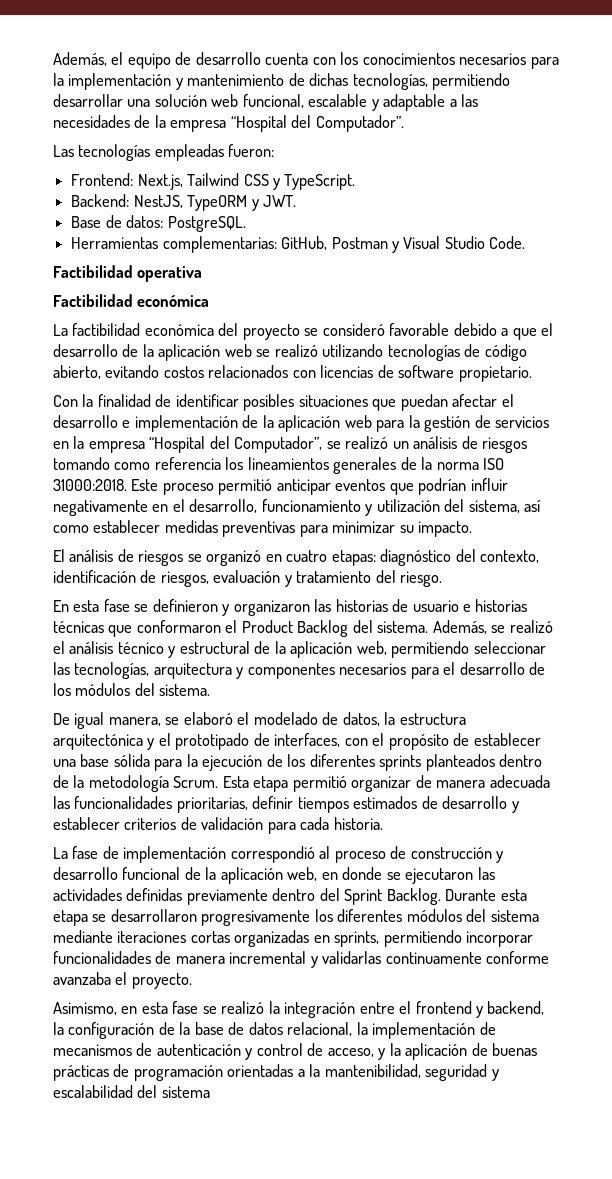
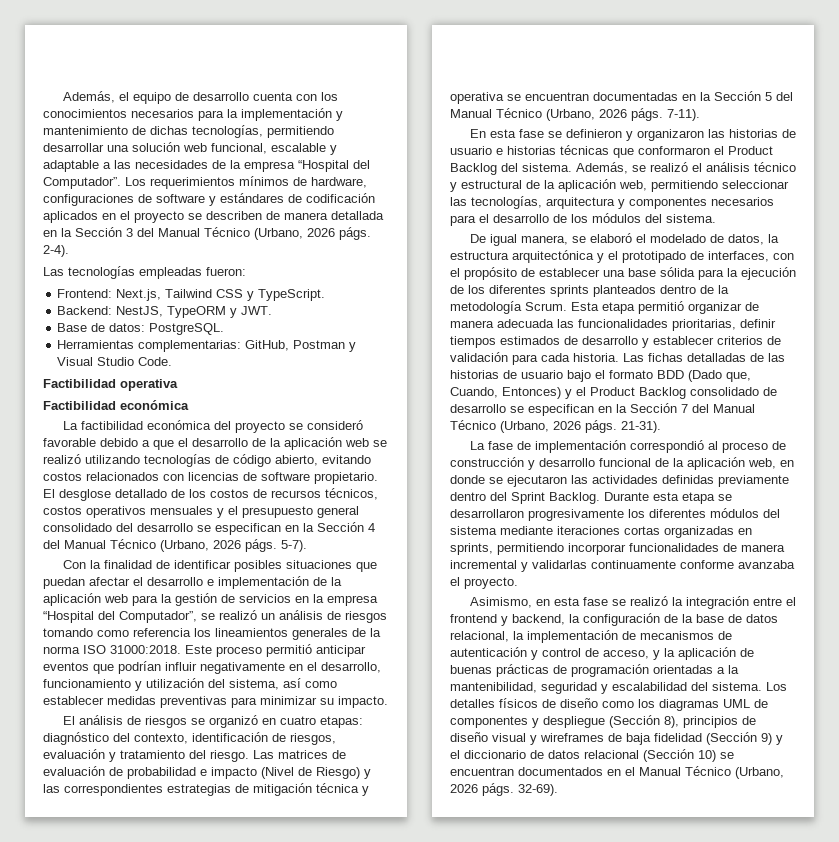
(404, 123) none -> [125,176,367,189] [43,193,375,206] [43,211,384,223] [43,227,371,240] [43,245,69,257] Los requerimientos mínimos de hardware, configuraciones de software y estándares de codificación aplicados en el proyecto se describen de manera detallada en la Sección 3 del Manual Técnico (Urbano, 2026 págs. 2-4).
(532, 374) none -> [43,488,378,501] [43,506,359,518] [43,522,375,535] [43,539,307,552] El desglose detallado de los costos de recursos técnicos, costos operativos mensuales y el presupuesto general consolidado del desarrollo se especifican en la Sección 4 del Manual Técnico (Urbano, 2026 págs. 5-7).
(443, 579) none -> [253,750,346,759] [43,766,371,779] [43,783,369,796] [450,91,793,104] [450,108,700,121] Las matrices de evaluación de probabilidad e impacto (Nivel de Riesgo) y las correspondientes estrategias de mitigación técnica y operativa se encuentran documentadas en la Sección 5 del Manual Técnico (Urbano, 2026 págs. 7-11).
(383, 823) none -> [623,353,785,362] [450,370,751,382] [450,387,777,399] [450,403,755,416] [450,420,661,433] Las fichas detalladas de las historias de usuario bajo el formato BDD (Dado que, Cuando, Entonces) y el Product Backlog consolidado de desarrollo se especifican en la Sección 7 del Manual Técnico (Urbano, 2026 págs. 21-31).
[161,1086,210,1098] sistema -> [712,682,787,691] [450,698,768,711] [450,715,756,728] [450,732,783,745] [450,749,734,762] [450,766,784,779] [450,783,558,796] sistema. Los detalles físicos de diseño como los diagramas UML de componentes y despliegue (Sección 8), principios de diseño visual y wireframes de baja fidelidad (Sección 9) y el diccionario de datos relacional (Sección 10) se encuentran documentados en el Manual Técnico (Urbano, 2026 págs. 32-69).

